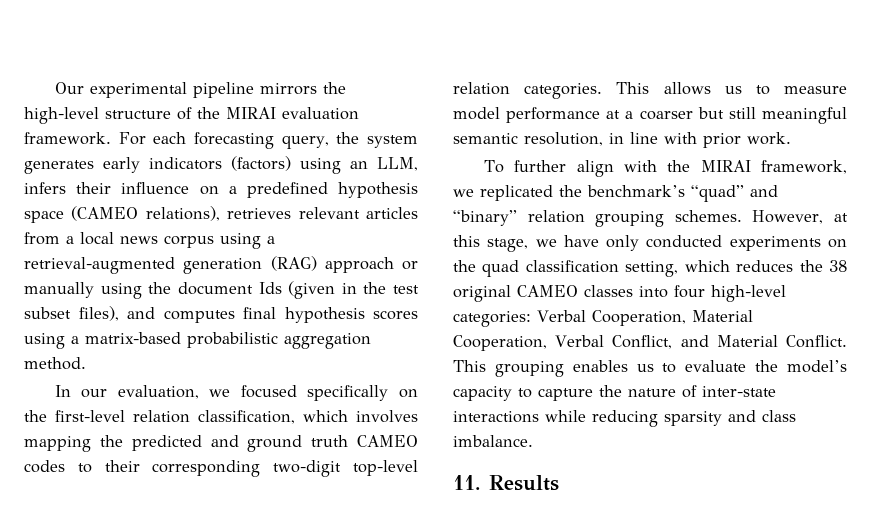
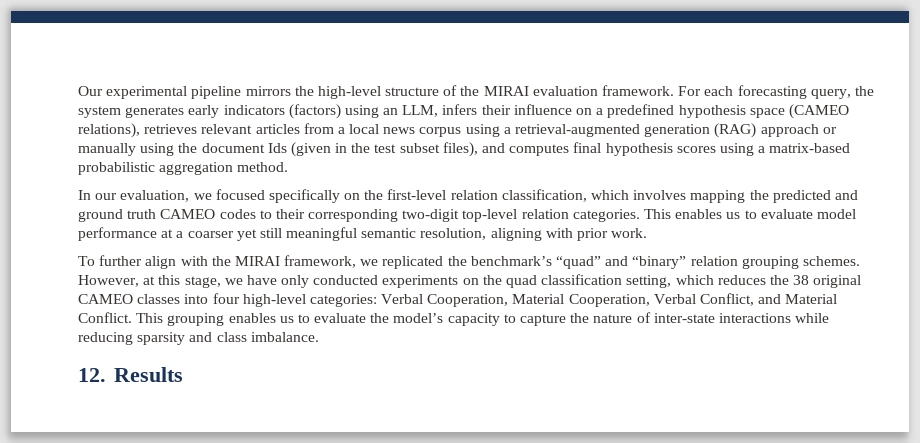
[663,82,847,95] allows us to measure -> [675,209,813,219] enables us to evaluate
[697,107,724,119] but -> [236,229,257,241] yet
[609,132,658,144] in line -> [490,228,542,241] aligning
[453,475,481,490] 11. -> [78,368,106,382] 12.

